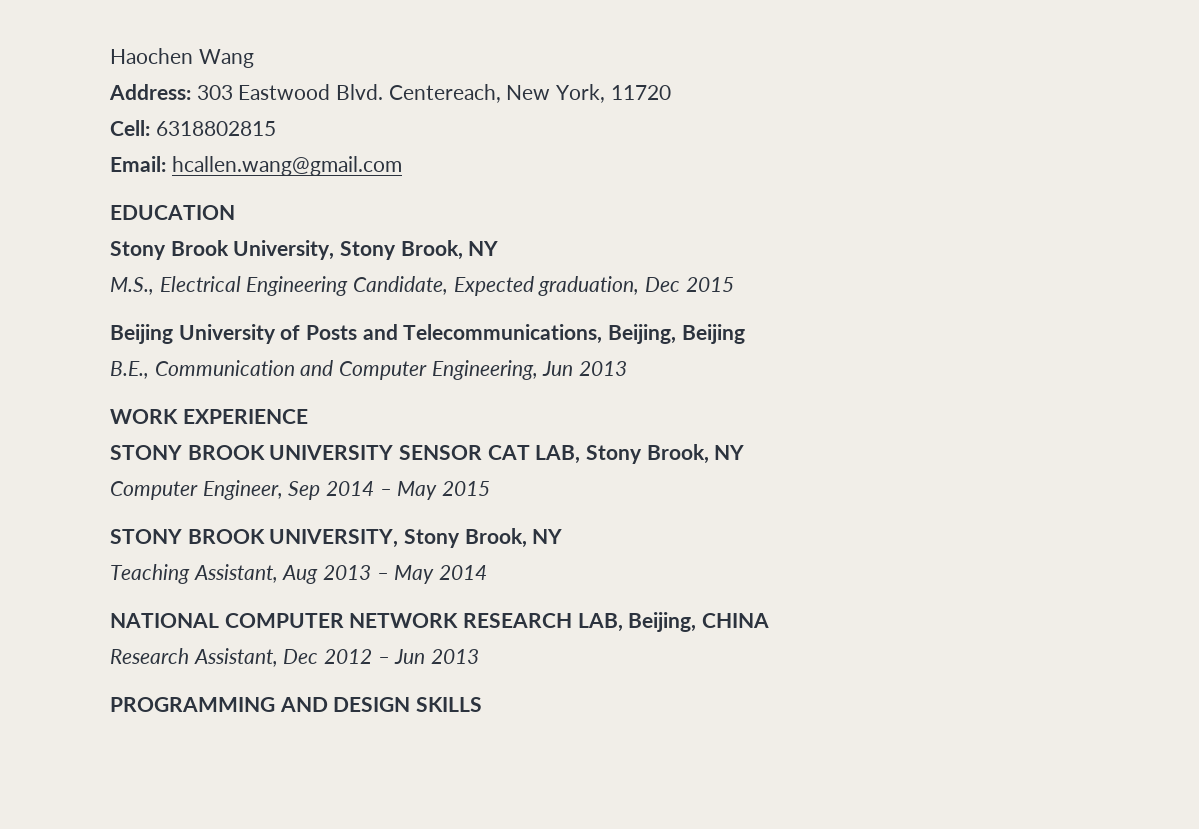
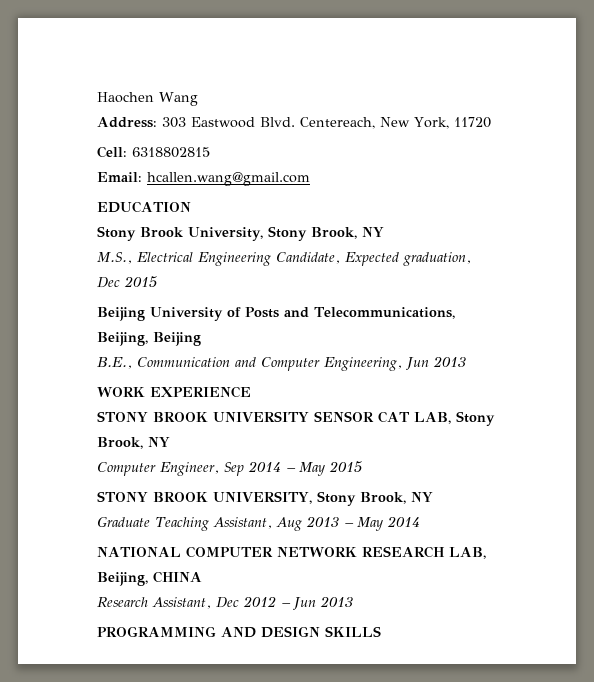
(563, 536) none -> [97,517,150,527] Graduate

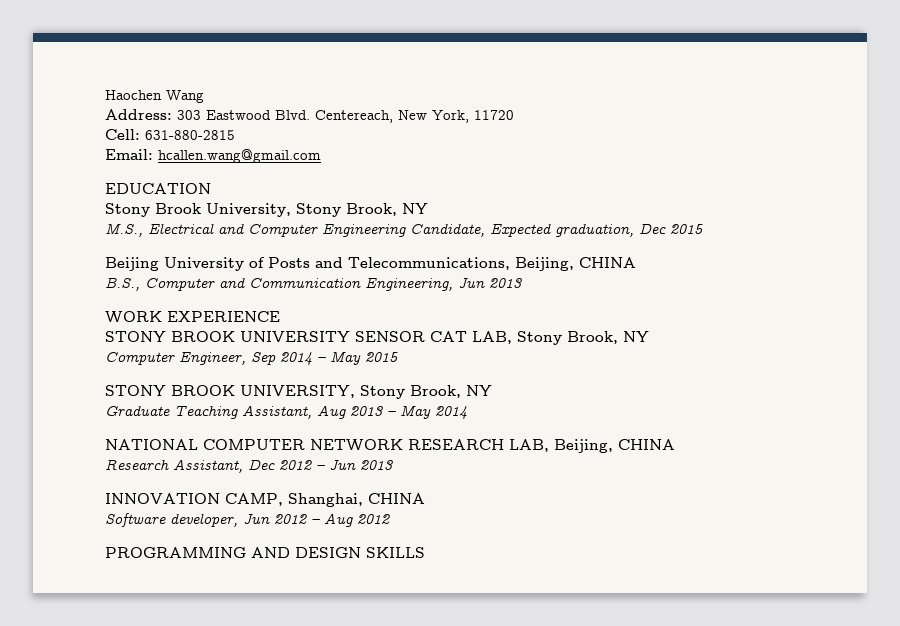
[132,147,210,158] 6318802815 -> [145,130,235,140] 631-880-2815
(193, 257) none -> [218,223,318,237] and Computer
[153,332,201,346] [97,357,320,371] Beijing // B.E., Communication and Computer -> [579,257,636,268] [105,277,361,291] CHINA // B.S., Computer and Communication
(353, 601) none -> [105,493,425,507] [105,513,390,527] // INNOVATION CAMP, Shanghai, CHINA // Software developer, Jun 2012 – Aug 2012

